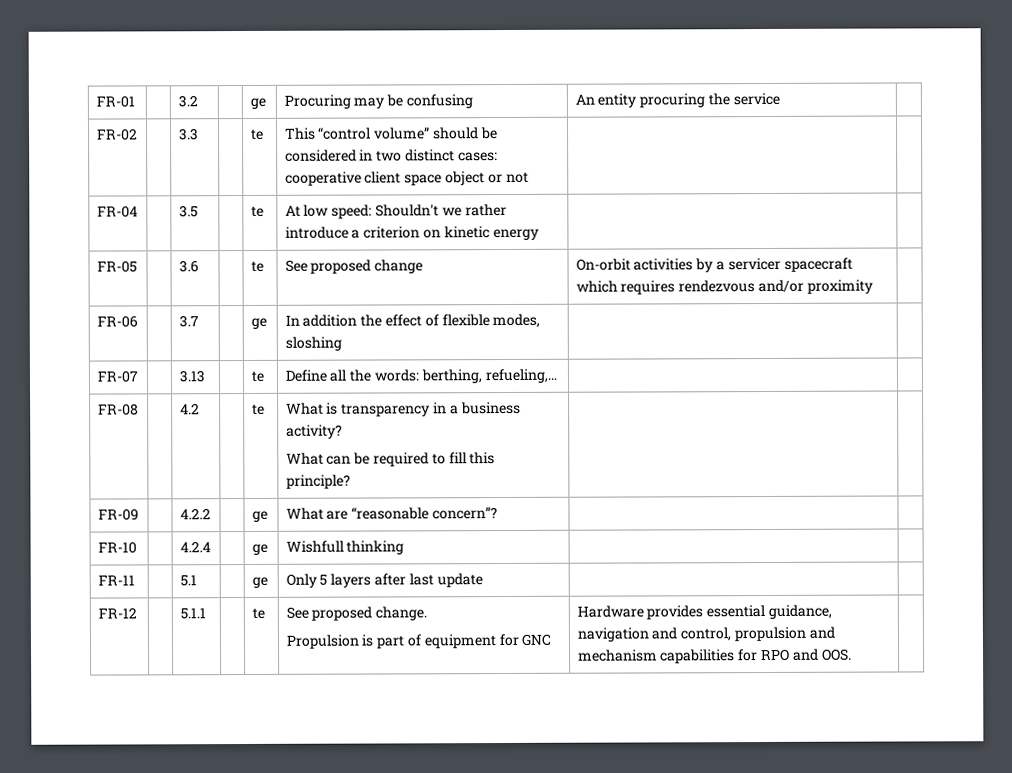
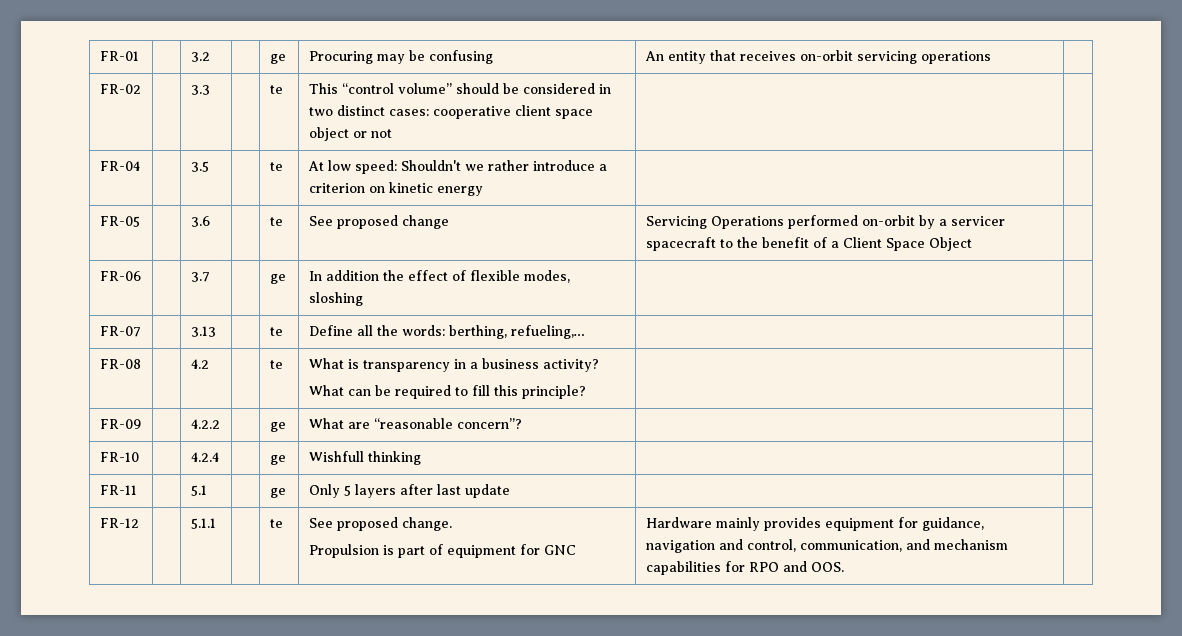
[639,92,780,108] procuring the service -> [709,50,991,64] that receives on-orbit servicing operations
[575,257,853,273] [575,279,873,295] On-orbit activities by a servicer spacecraft which requires rendezvous and/or proximity -> [645,215,1005,229] [645,237,972,251] Servicing Operations performed on-orbit by a servicer spacecraft to the benefit of a Client Space Object
[646,605,766,620] provides essential -> [715,517,918,531] mainly provides equipment for
[733,626,806,642] propulsion -> [799,540,902,552] communication,

